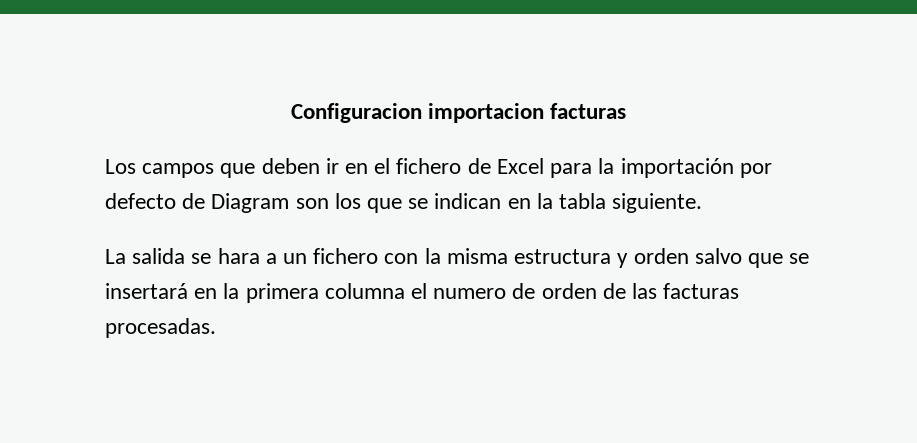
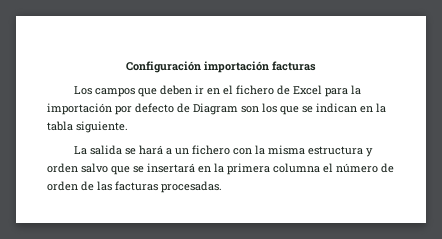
[290,103,544,123] Configuracion importacion -> [126,61,269,73] Configuración importación
[217,248,260,264] hara -> [138,145,163,155] hará
[433,288,507,299] numero -> [336,163,378,173] número

